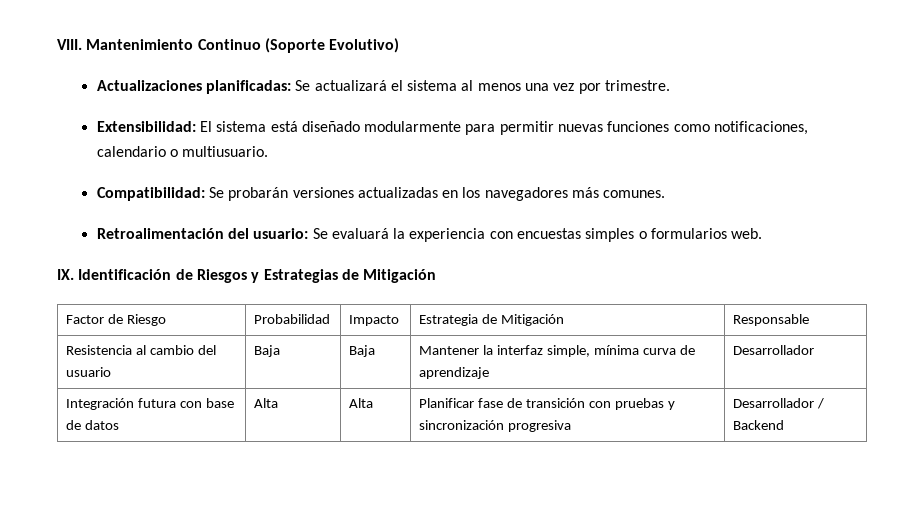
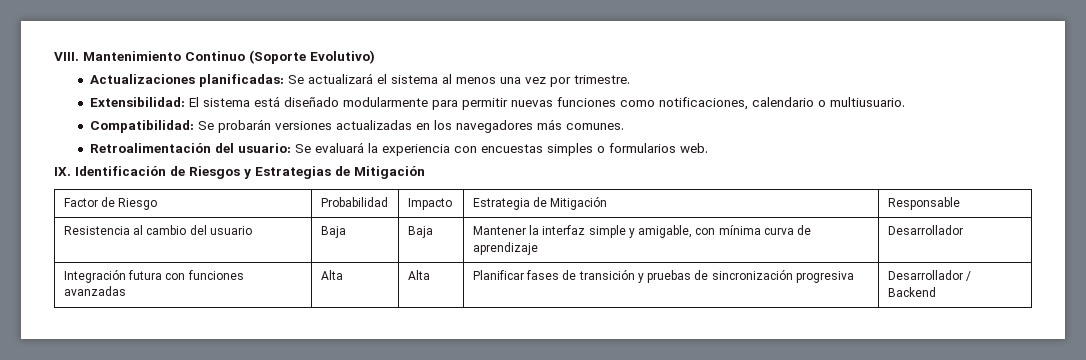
[547,345,591,357] simple, -> [588,225,716,238] simple y amigable, con
[206,398,235,408] [66,420,120,430] base de datos -> [187,270,244,280] [63,286,126,296] funciones avanzadas
[478,398,504,408] fase -> [526,270,560,280] fases
[588,398,675,410] con pruebas y -> [637,270,709,283] y pruebas de

